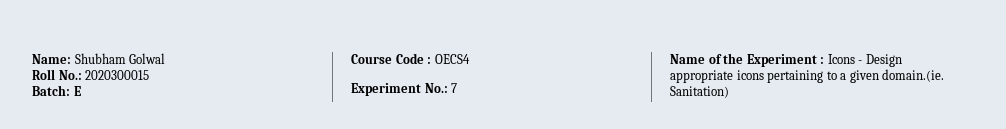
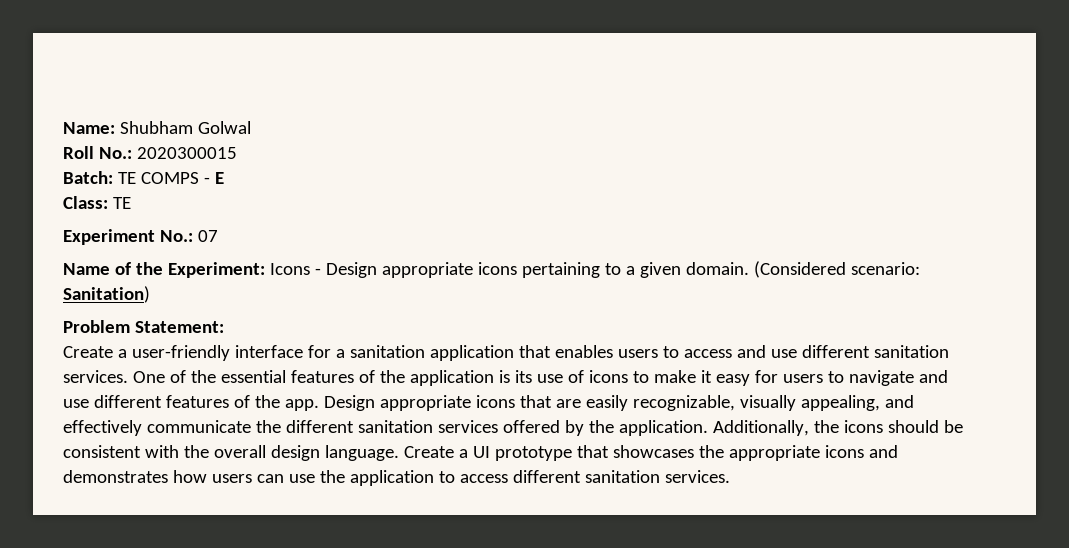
[73,86,81,96] [351,53,470,64] E // Course Code : OECS4 -> [117,172,224,184] [63,196,131,209] TE COMPS - E // Class: TE
[451,83,458,93] 7 -> [197,230,218,242] 07
[746,54,825,67] Experiment : -> [167,262,265,278] Experiment:
[882,69,945,82] [670,86,729,98] domain.(ie. Sanitation) -> [685,261,920,278] [63,286,150,303] [63,320,224,333] [63,345,949,361] [63,370,948,386] [63,395,914,411] [63,420,963,436] [63,445,898,461] [63,470,730,486] domain. (Considered scenario: Sanitation) // Problem Statement: // Create a user-friendly interface for a sanitation application that enables users to access and use different sanitation services. One of the essential features of the application is its use of icons to make it easy for users to navigate and use different features of the app. Design appropriate icons that are easily recognizable, visually appealing, and effectively communicate the different sanitation services offered by the application. Additionally, the icons should be consistent with the overall design language. Create a UI prototype that showcases the appropriate icons and demonstrates how users can use the application to access different sanitation services.

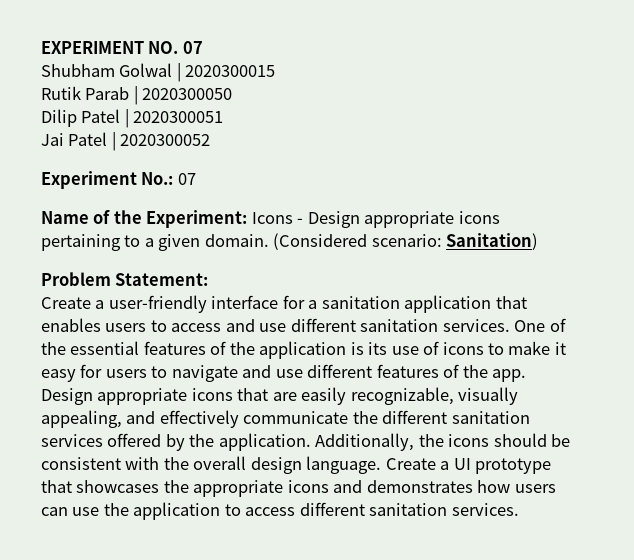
[63,122,115,134] Name: -> [41,41,203,54] EXPERIMENT NO. 07 //
[63,146,132,159] // Roll No.: -> [176,63,181,82] |
[63,171,224,184] [63,196,131,209] Batch: TE COMPS - E // Class: TE -> [41,86,233,105] [41,109,224,128] [41,132,211,151] Rutik Parab | 2020300050 // Dilip Patel | 2020300051 // Jai Patel | 2020300052

